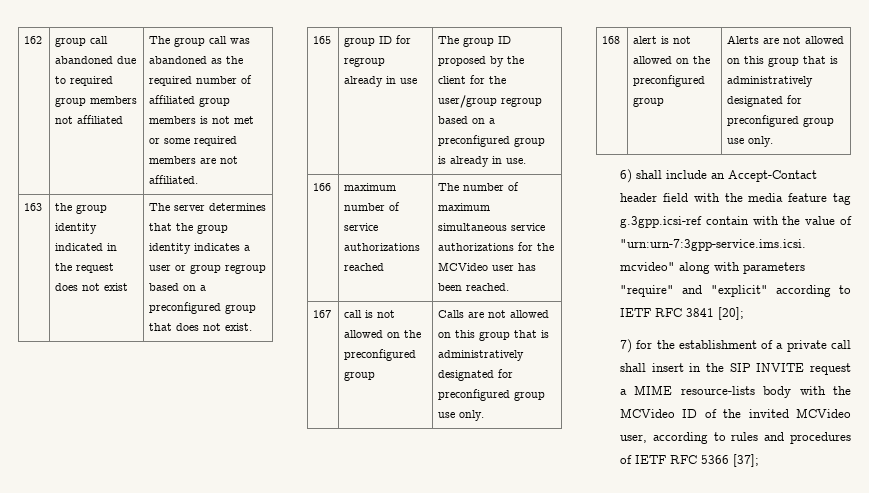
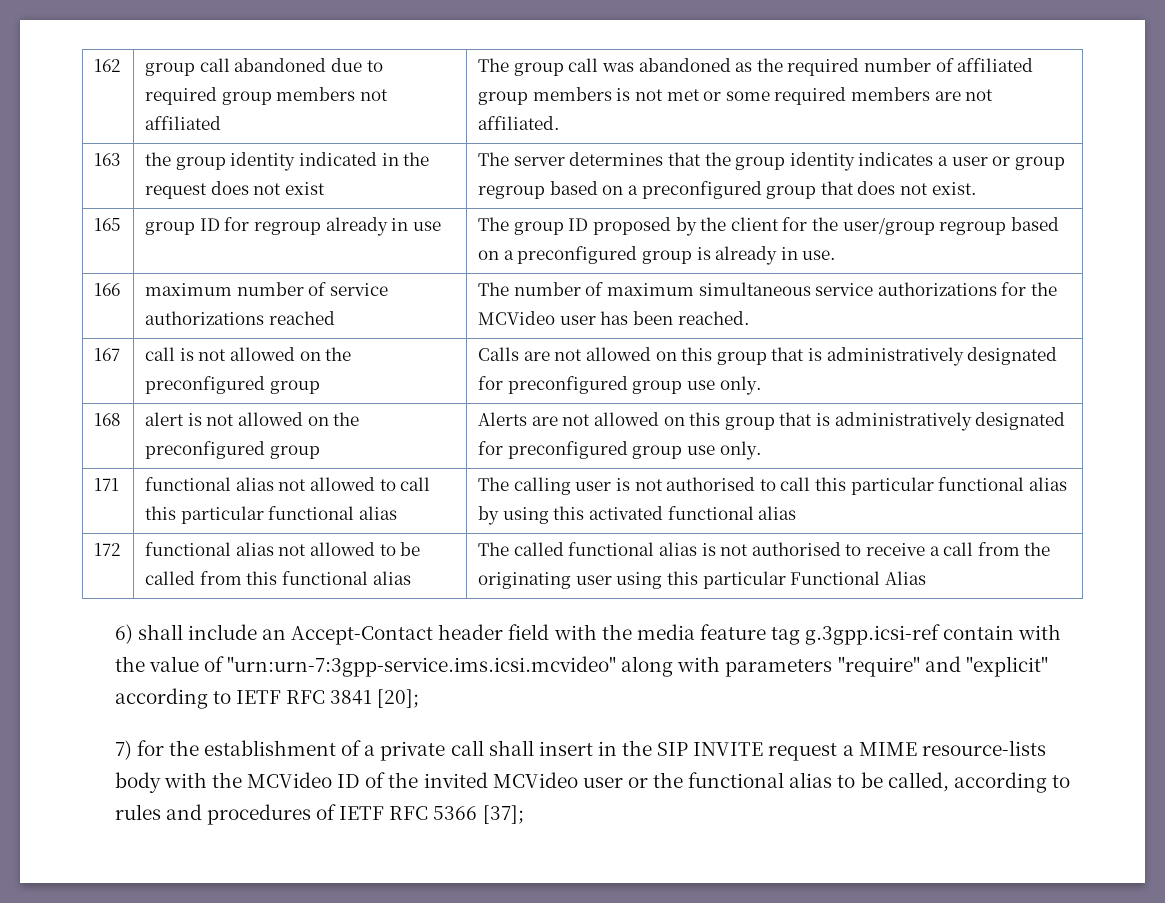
(774, 141) none -> [94,478,120,491] [145,477,431,491] [145,506,398,524] [478,477,1067,495] [478,506,797,525] [94,543,121,556] [145,542,421,556] [145,571,411,585] [478,542,1051,556] [478,571,926,589] // 171 | functional alias not allowed to call this particular functional alias | The calling user is not authorised to call this particular functional alias by using this activated functional alias // 172 | functional alias not allowed to be called from this functional alias | The called functional alias is not authorised to receive a call from the originating user using this particular Functional Alias
[620,434,648,443] user, -> [582,772,949,792] user or the functional alias to be called,

